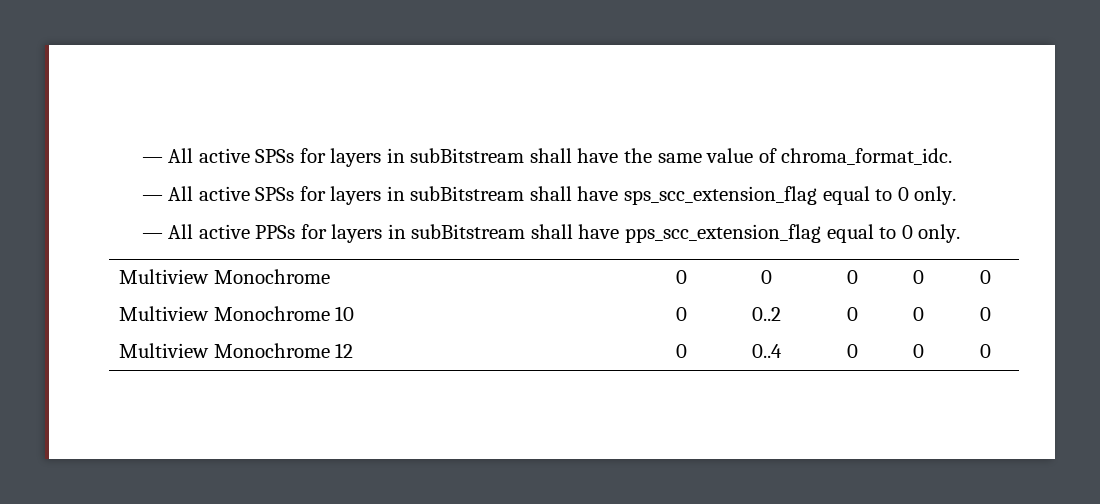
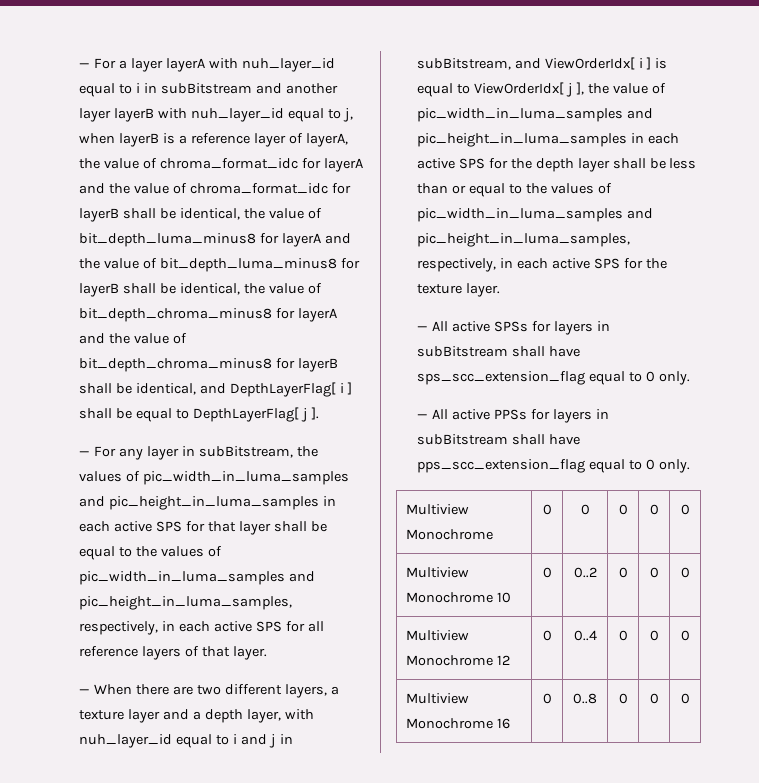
[141,148,953,167] — All active SPSs for layers in subBitstream shall have the same value of chroma_format_idc. -> [79,58,335,72] [79,83,338,97] [79,108,353,122] [79,133,348,147] [79,158,363,172] [79,183,351,194] [79,208,322,222] [79,233,351,247] [79,258,360,272] [79,283,322,297] [79,308,337,322] [79,333,187,344] [79,358,338,372] [79,382,352,397] [79,407,319,422] [79,446,318,460] [79,471,349,485] [79,496,336,510] [79,521,327,535] [79,546,222,560] [79,571,316,585] [79,596,293,610] [79,621,324,635] [79,646,267,660] [79,684,339,698] [79,709,314,723] [79,734,293,748] [417,57,667,70] [417,82,666,97] [417,108,654,122] [417,133,679,147] [417,158,697,172] [417,183,612,197] [417,208,654,222] [417,233,631,247] [417,258,667,272] [417,283,501,297] — For a layer layerA with nuh_layer_id equal to i in subBitstream and another layer layerB with nuh_layer_id equal to j, when layerB is a reference layer of layerA, the value of chroma_format_idc for layerA and the value of chroma_format_idc for layerB shall be identical, the value of bit_depth_luma_minus8 for layerA and the value of bit_depth_luma_minus8 for layerB shall be identical, the value of bit_depth_chroma_minus8 for layerA and the value of bit_depth_chroma_minus8 for layerB shall be identical, and DepthLayerFlag[ i ] shall be equal to DepthLayerFlag[ j ]. // — For any layer in subBitstream, the values of pic_width_in_luma_samples and pic_height_in_luma_samples in each active SPS for that layer shall be equal to the values of pic_width_in_luma_samples and pic_height_in_luma_samples, respectively, in each active SPS for all reference layers of that layer. // — When there are two different layers, a texture layer and a depth layer, with nuh_layer_id equal to i and j in subBitstream, and ViewOrderIdx[ i ] is equal to ViewOrderIdx[ j ], the value of pic_width_in_luma_samples and pic_height_in_luma_samples in each active SPS for the depth layer shall be less than or equal to the values of pic_width_in_luma_samples and pic_height_in_luma_samples, respectively, in each active SPS for the texture layer.
(991, 351) none -> [406,693,470,704] [406,718,511,729] [542,693,552,704] [573,693,597,704] [618,693,628,704] [649,693,659,704] [680,693,690,704] // Multiview Monochrome 16 | 0 | 0..8 | 0 | 0 | 0

